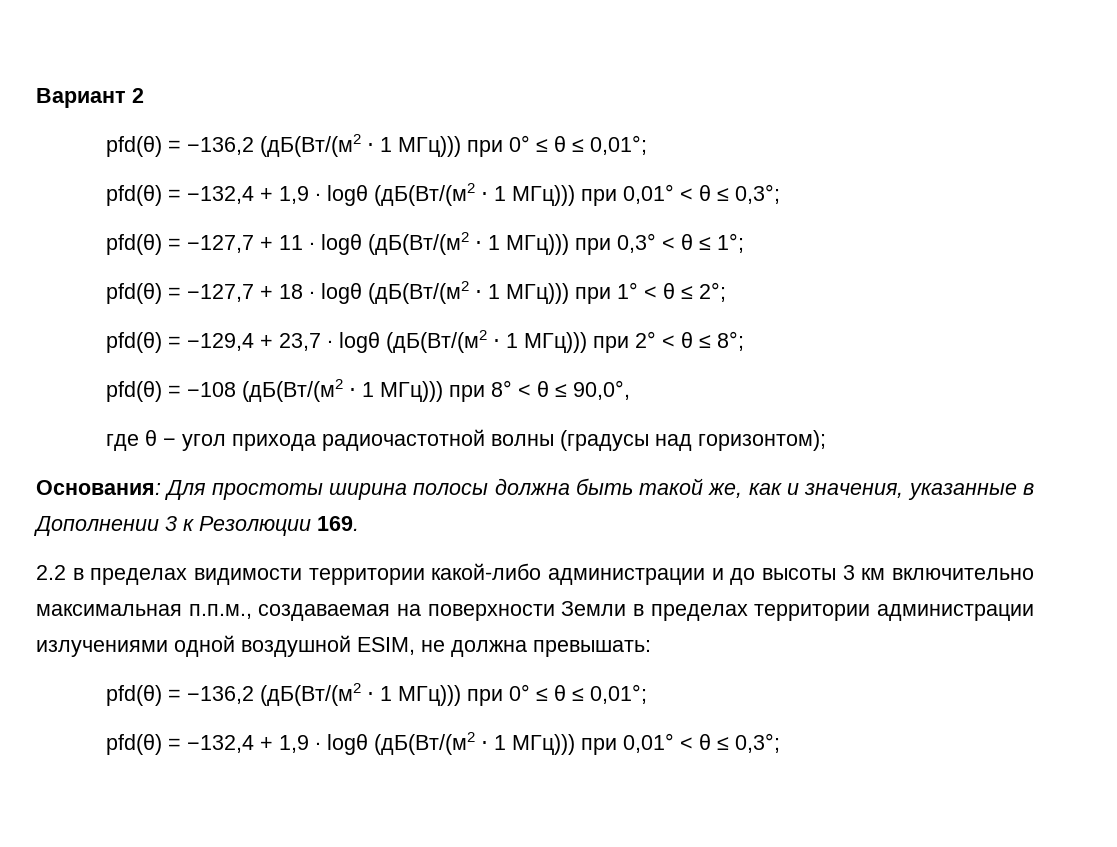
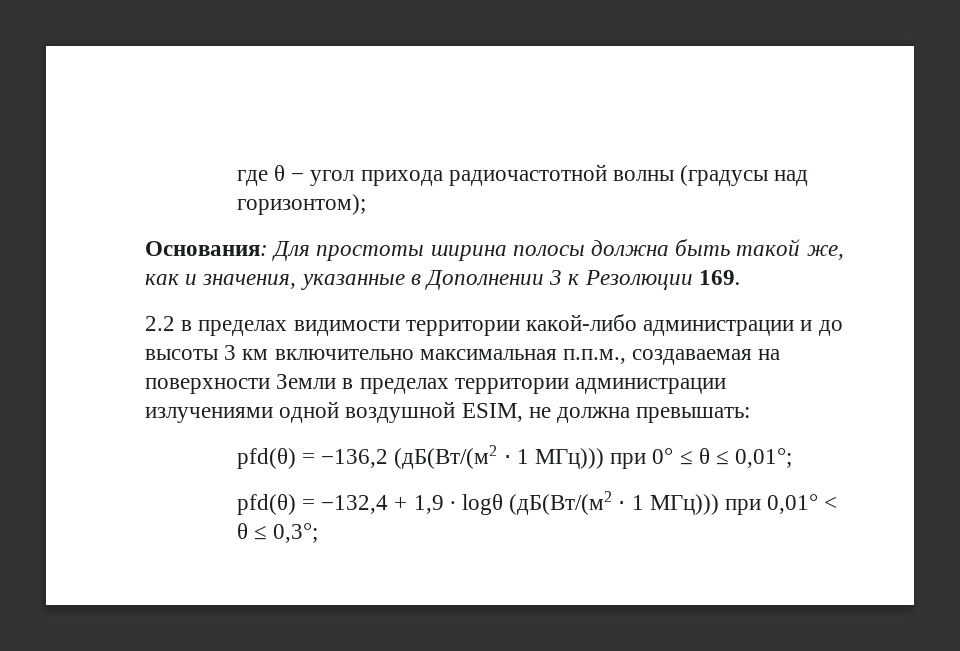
[36,88,144,108] [106,134,648,157] [106,183,781,206] [106,232,745,255] [106,281,727,304] [106,330,745,353] [106,379,631,402] Вариант 2 // pfd(θ) = −136,2 (дБ(Вт/(м2 ⋅ 1 МГц))) при 0° ≤ θ ≤ 0,01°; // pfd(θ) = −132,4 + 1,9 ∙ logθ (дБ(Вт/(м2 ⋅ 1 МГц))) при 0,01° < θ ≤ 0,3°; // pfd(θ) = −127,7 + 11 ∙ logθ (дБ(Вт/(м2 ⋅ 1 МГц))) при 0,3° < θ ≤ 1°; // pfd(θ) = −127,7 + 18 ∙ logθ (дБ(Вт/(м2 ⋅ 1 МГц))) при 1° < θ ≤ 2°; // pfd(θ) = −129,4 + 23,7 ∙ logθ (дБ(Вт/(м2 ⋅ 1 МГц))) при 2° < θ ≤ 8°; // pfd(θ) = −108 (дБ(Вт/(м2 ⋅ 1 МГц))) при 8° < θ ≤ 90,0°, // -> (236, 178) none

